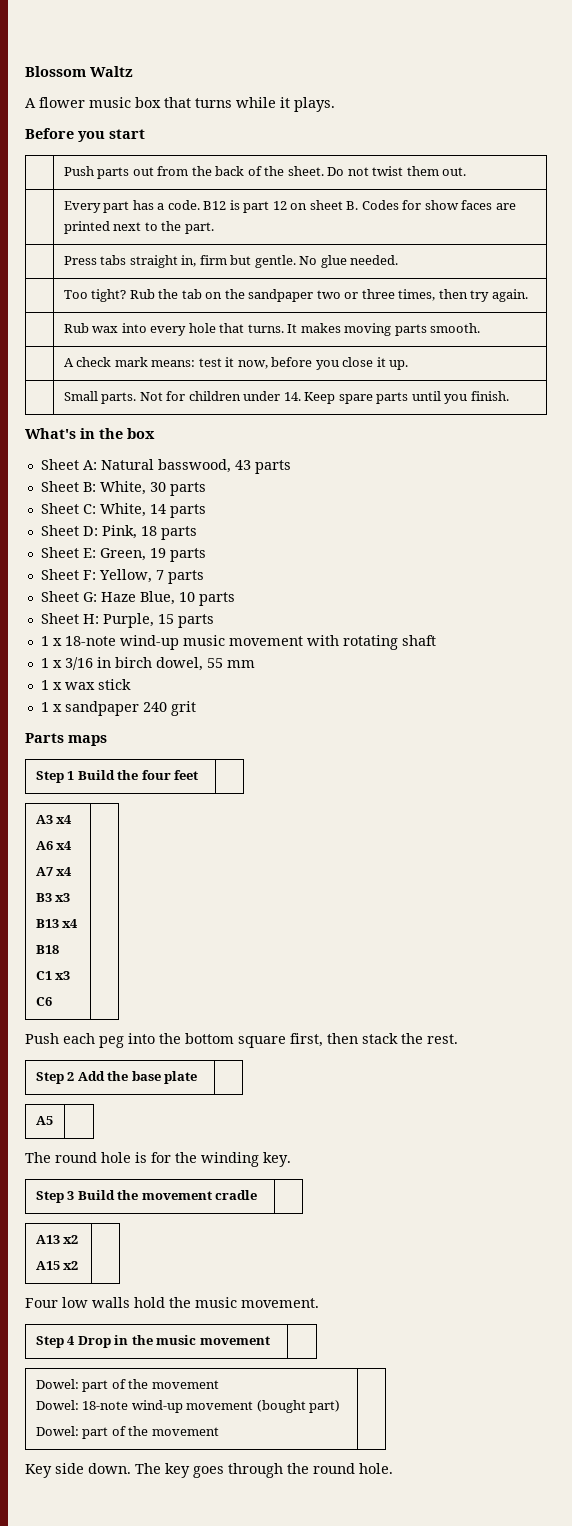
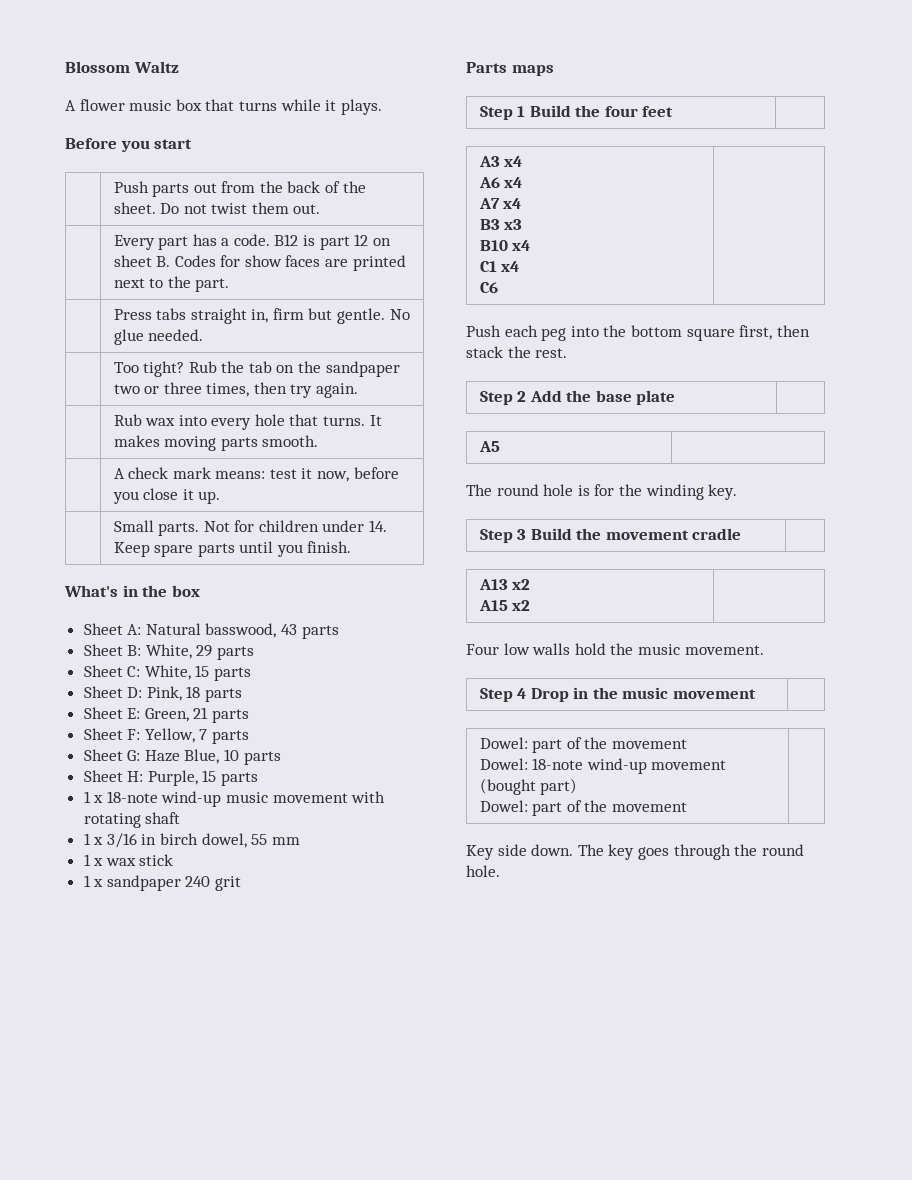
[149,482,166,492] 30 -> [196,645,213,657] 29
[149,504,166,514] 14 -> [195,665,210,677] 15
[149,548,166,558] 19 -> [193,707,209,719] 21
[35,919,79,928] [35,945,59,954] B13 x4 // B18 -> [479,240,531,251] B10 x4
[55,971,71,980] x3 -> [501,261,520,272] x4

